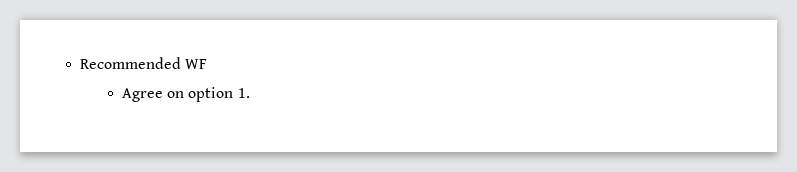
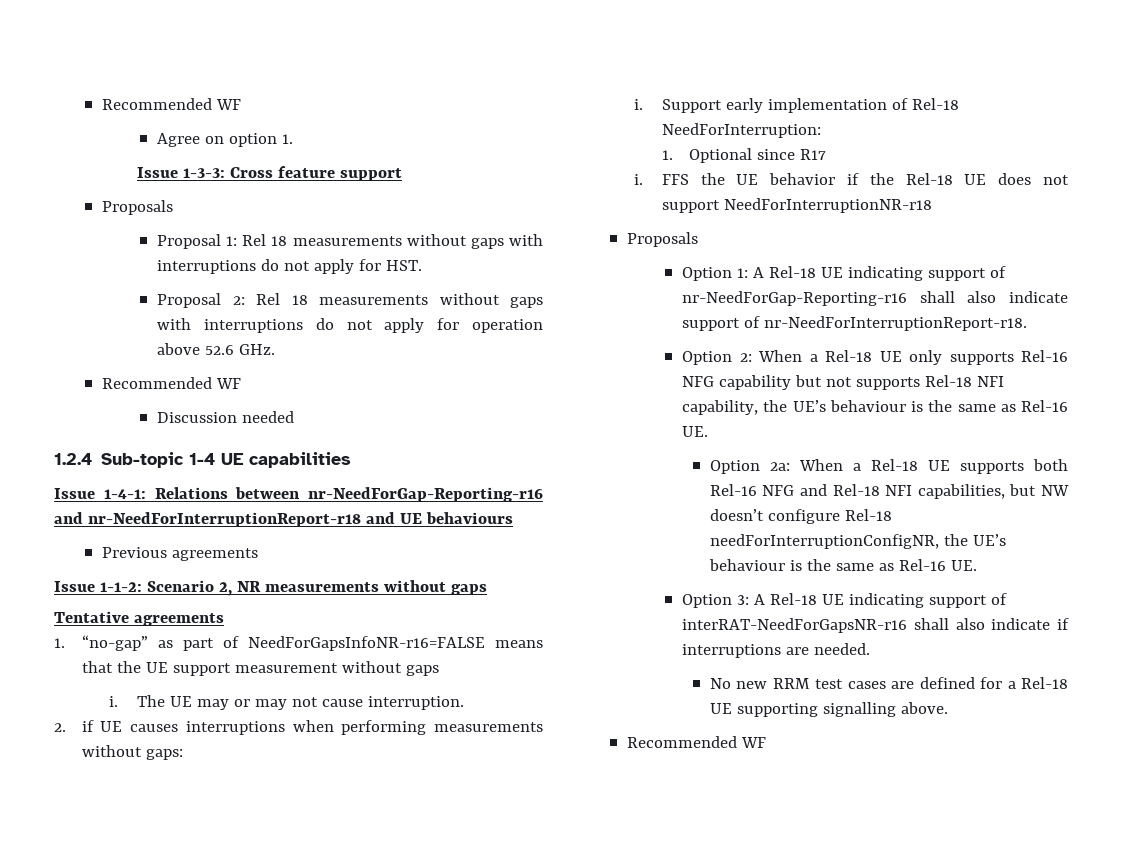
(250, 93) none -> [136,166,402,181] [101,200,173,215] [157,234,543,249] [157,259,423,274] [157,293,543,308] [157,318,543,333] [157,343,276,355] [101,377,241,389] [157,411,295,423] [54,452,352,468] [54,487,543,502] [54,512,513,527] [101,547,258,561] [54,580,487,596] [54,611,224,626] [54,635,543,651] [81,661,439,676] [109,695,464,710] [54,720,543,735] [81,745,183,760] [634,98,959,113] [661,123,821,138] [661,148,827,163] [634,173,1069,185] [661,198,932,213] [626,232,698,247] [682,266,1007,281] [682,291,1068,306] [682,316,1028,331] [682,350,1068,365] [682,375,1005,390] [682,400,1068,415] [682,426,709,437] [709,459,1068,474] [709,484,1069,499] [709,509,892,524] [709,534,1006,549] [708,559,977,571] [682,593,1008,608] [682,618,1069,633] [682,643,871,658] [709,677,1068,689] [709,702,948,717] [626,736,766,748] // Issue 1-3-3: Cross feature support // Proposals // Proposal 1: Rel 18 measurements without gaps with interruptions do not apply for HST. // Proposal 2: Rel 18 measurements without gaps with interruptions do not apply for operation above 52.6 GHz. // Recommended WF // Discussion needed // 1.2.4 Sub-topic 1-4 UE capabilities // Issue 1-4-1: Relations between nr-NeedForGap-Reporting-r16 and nr-NeedForInterruptionReport-r18 and UE behaviours // Previous agreements // Issue 1-1-2: Scenario 2, NR measurements without gaps // Tentative agreements // 1. “no-gap” as part of NeedForGapsInfoNR-r16=FALSE means that the UE support measurement without gaps // i. The UE may or may not cause interruption. // 2. if UE causes interruptions when performing measurements without gaps: // i. Support early implementation of Rel-18 NeedForInterruption: // 1. Optional since R17 // i. FFS the UE behavior if the Rel-18 UE does not support NeedForInterruptionNR-r18 // Proposals // Option 1: A Rel-18 UE indicating support of nr-NeedForGap-Reporting-r16 shall also indicate support of nr-NeedForInterruptionReport-r18. // Option 2: When a Rel-18 UE only supports Rel-16 NFG capability but not supports Rel-18 NFI capability, the UE’s behaviour is the same as Rel-16 UE. // Option 2a: When a Rel-18 UE supports both Rel-16 NFG and Rel-18 NFI capabilities, but NW doesn’t configure Rel-18 needForInterruptionConfigNR, the UE’s behaviour is the same as Rel-16 UE. // Option 3: A Rel-18 UE indicating support of interRAT-NeedForGapsNR-r16 shall also indicate if interruptions are needed. // No new RRM test cases are defined for a Rel-18 UE supporting signalling above. // Recommended WF

